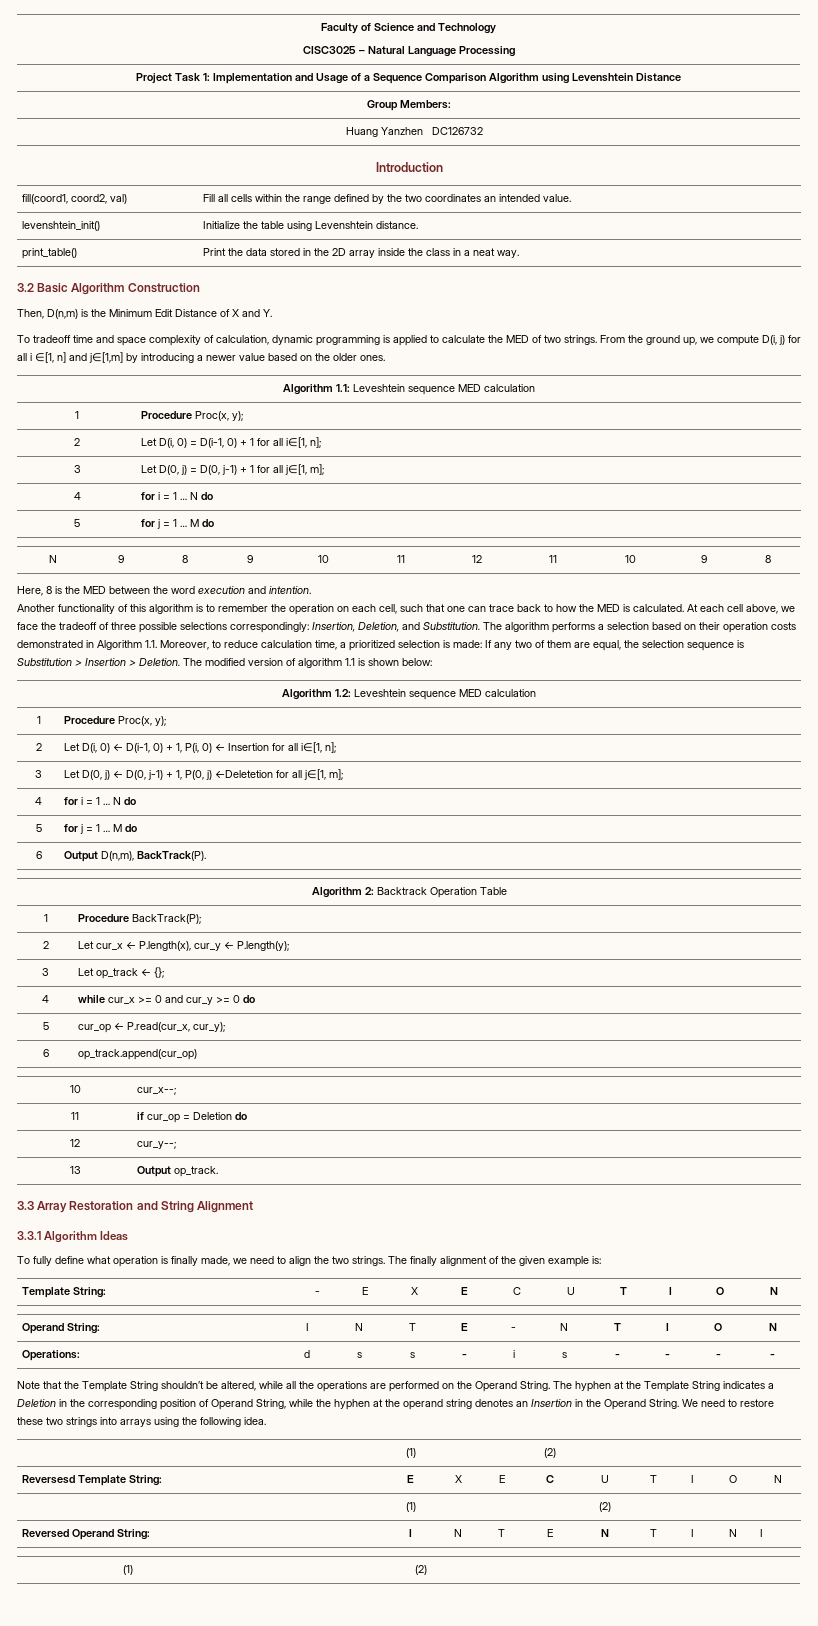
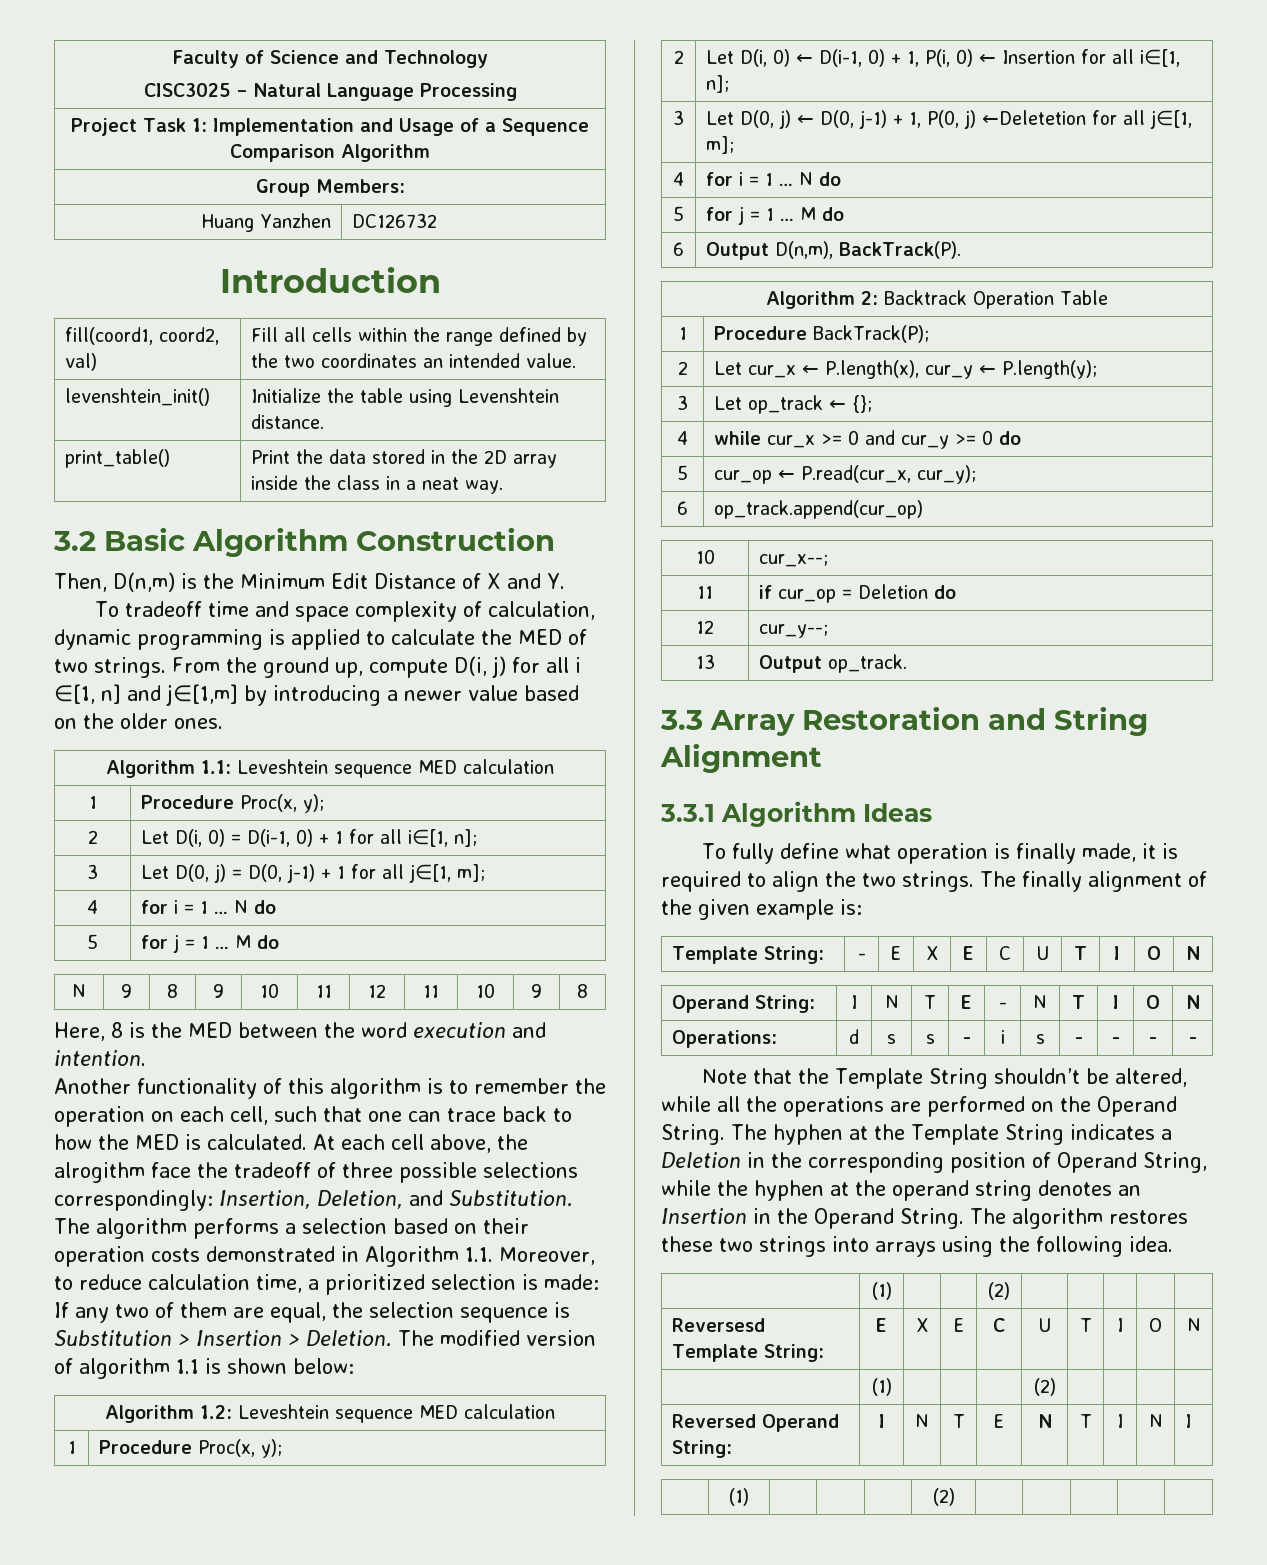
[542,73,681,84] using Levenshtein Distance -> (430, 153) none
[700,337,714,343] we -> (363, 670) none
[781,606,795,612] we -> [497,1134,528,1150] [54,1162,145,1183] the alrogithm
[233,1256,274,1264] we need -> [1141,843,1178,859] [661,871,741,892] it is required
[682,1399,774,1407] We need to restore -> [970,1208,1188,1229] The algorithm restores

